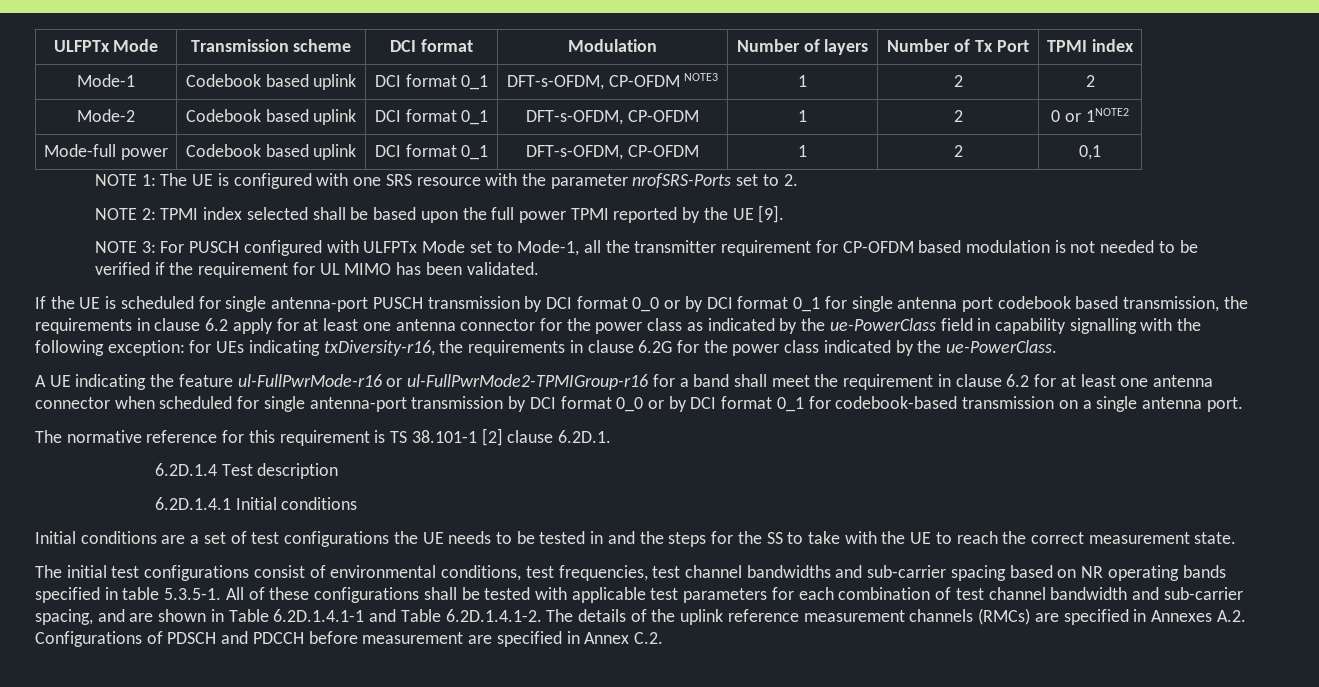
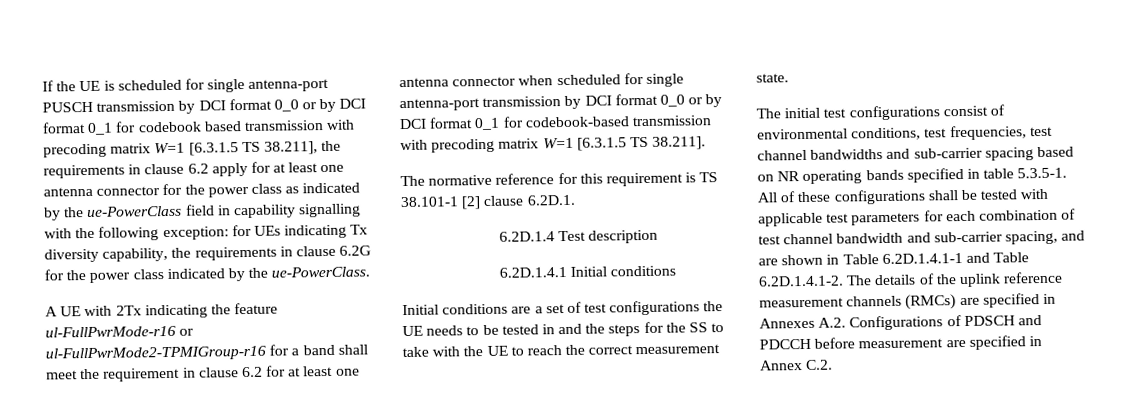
[53,39,159,52] [190,39,352,52] [390,39,473,52] [568,39,657,52] [736,39,869,55] [887,39,1029,52] [1047,39,1134,52] [77,74,135,87] [185,74,357,90] [374,74,489,90] [506,73,719,90] [798,75,807,87] [953,75,963,87] [1085,75,1095,87] [77,109,135,122] [185,109,357,125] [374,109,489,125] [526,110,699,125] [798,110,807,122] [953,110,963,122] [1051,108,1129,122] [44,144,168,160] [185,144,357,160] [374,144,489,160] [526,145,699,160] [798,145,807,157] [953,145,963,157] [1079,145,1101,160] [94,173,798,189] [94,205,785,223] [94,240,1198,256] [94,262,539,278] ULFPTx Mode | Transmission scheme | DCI format | Modulation | Number of layers | Number of Tx Port | TPMI index // Mode-1 | Codebook based uplink | DCI format 0_1 | DFT-s-OFDM, CP-OFDM NOTE3 | 1 | 2 | 2 // Mode-2 | Codebook based uplink | DCI format 0_1 | DFT-s-OFDM, CP-OFDM | 1 | 2 | 0 or 1NOTE2 // Mode-full power | Codebook based uplink | DCI format 0_1 | DFT-s-OFDM, CP-OFDM | 1 | 2 | 0,1 // NOTE 1: The UE is configured with one SRS resource with the parameter nrofSRS-Ports set to 2. // NOTE 2: TPMI index selected shall be based upon the full power TPMI reported by the UE [9]. // NOTE 3: For PUSCH configured with ULFPTx Mode set to Mode-1, all the transmitter requirement for CP-OFDM based modulation is not needed to be verified if the requirement for UL MIMO has been validated. // -> (42, 86) none
[851,296,1220,312] single antenna port codebook based transmission, -> [137,119,356,133] [43,141,318,158] codebook based transmission with precoding matrix W=1 [6.3.1.5 TS 38.211],
[323,340,435,356] txDiversity-r16, -> [350,224,369,235] [44,247,169,263] Tx diversity capability,
(71, 381) none -> [84,305,142,317] with 2Tx
[1058,396,1243,412] on a single antenna port. -> [400,136,707,153] with precoding matrix W=1 [6.3.1.5 TS 38.211].

